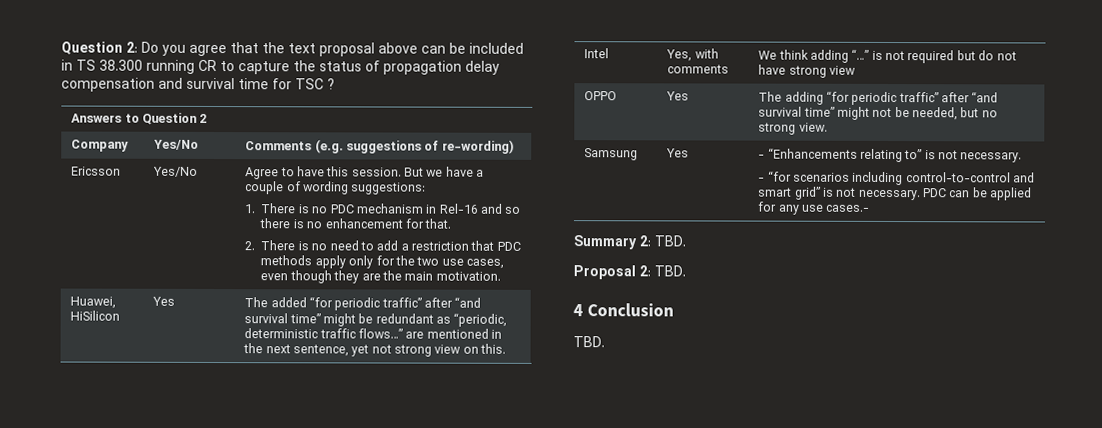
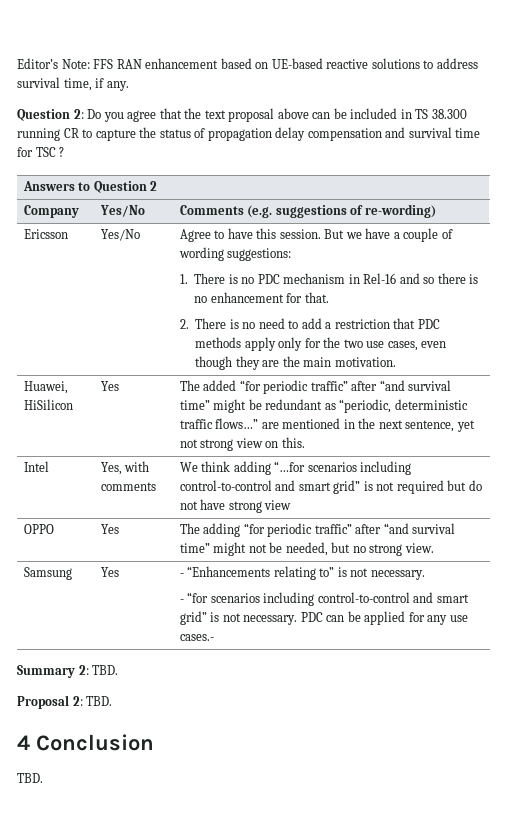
(61, 48) none -> [17,58,478,69] [17,77,129,91] Editor’s Note: FFS RAN enhancement based on UE-based reactive solutions to address survival time, if any. //
[851,48,870,60] “…” -> [274,461,412,475] [179,480,361,494] “…for scenarios including control-to-control and smart grid”

